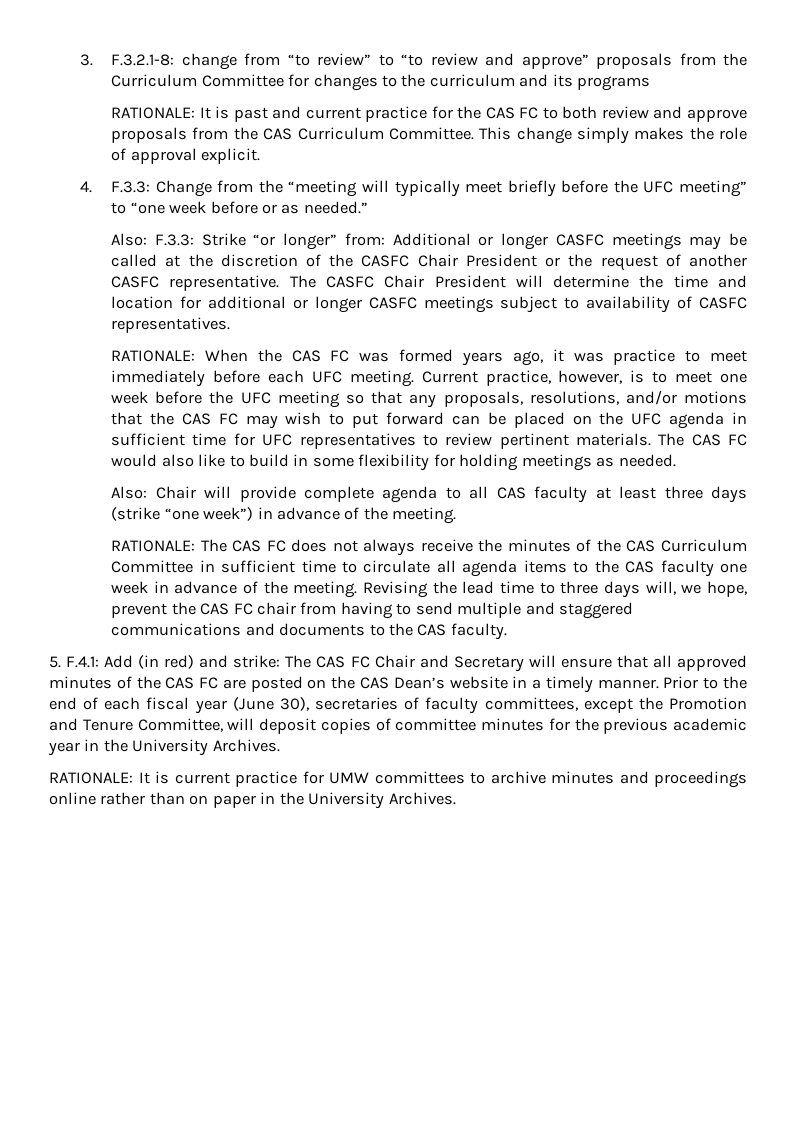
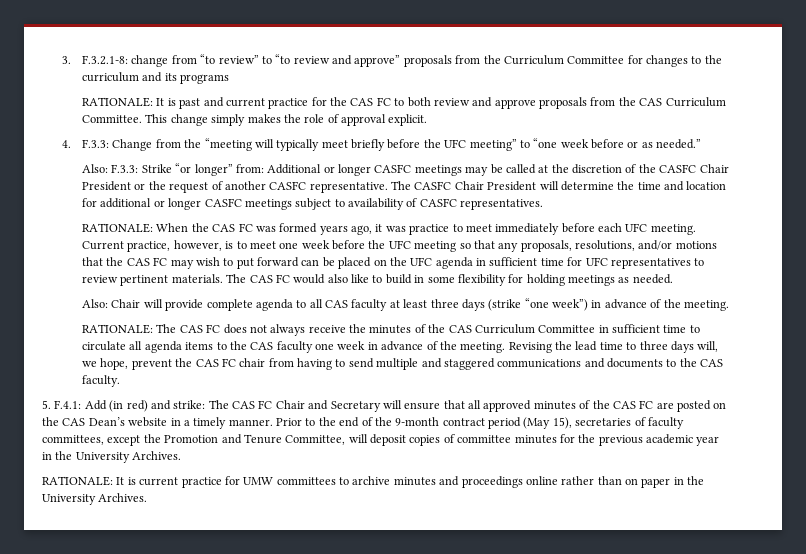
[104,697,309,714] each fiscal year (June 30), -> [374,417,572,429] the 9-month contract period (May 15),

